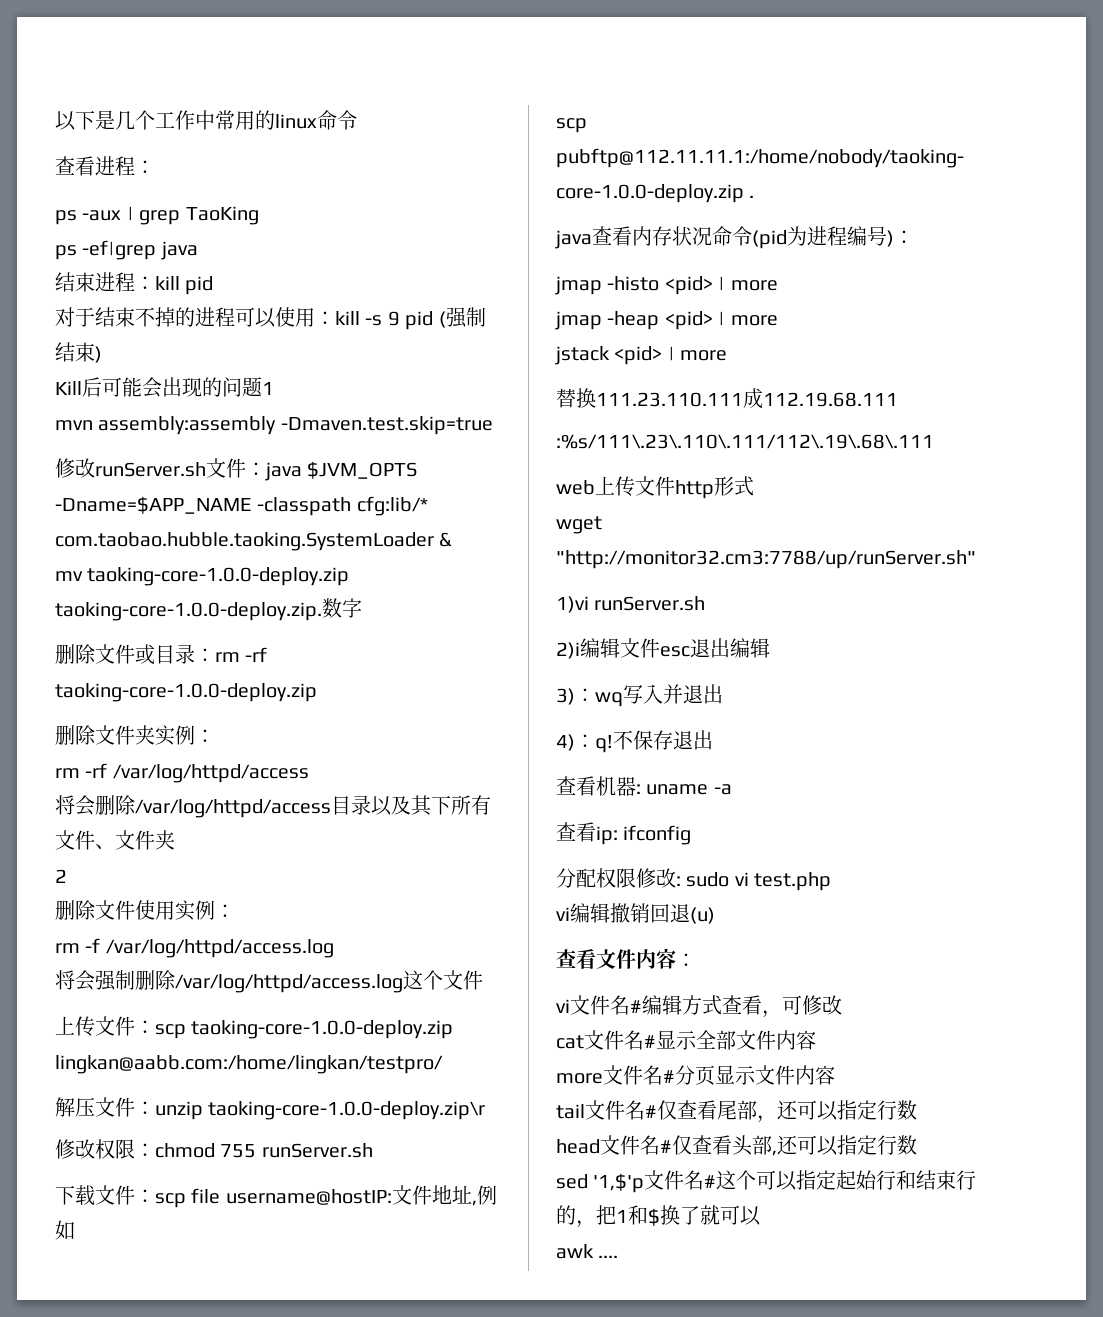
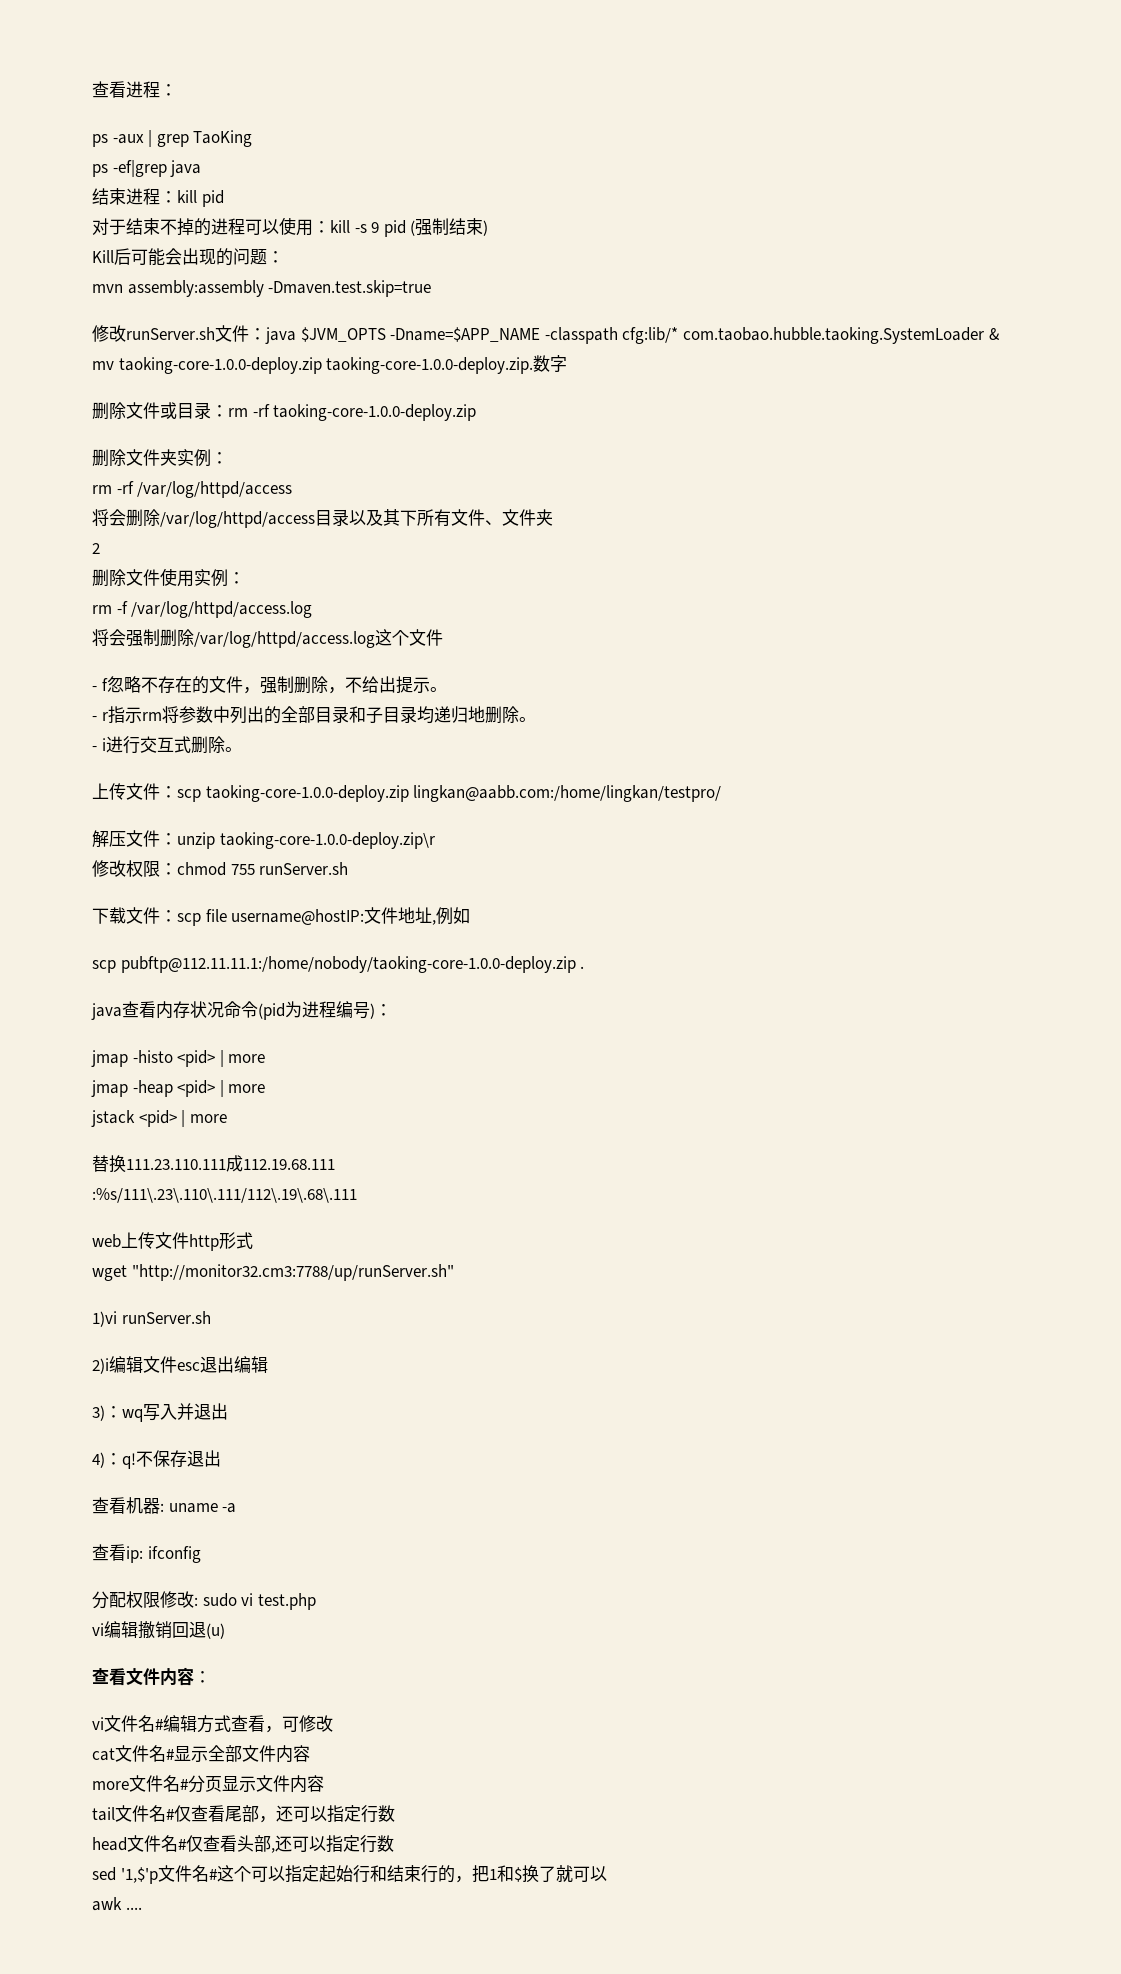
[55,110,357,131] 以下是几个工作中常用的linux命令 // -> (92, 89) none
[262,382,274,395] 1 -> [267,251,284,263] ：
(483, 980) none -> [92,676,447,694] [92,706,536,724] [92,736,242,754] // - f忽略不存在的文件，强制删除，不给出提示。 // - r指示rm将参数中列出的全部目录和子目录均递归地删除。 // - i进行交互式删除。

